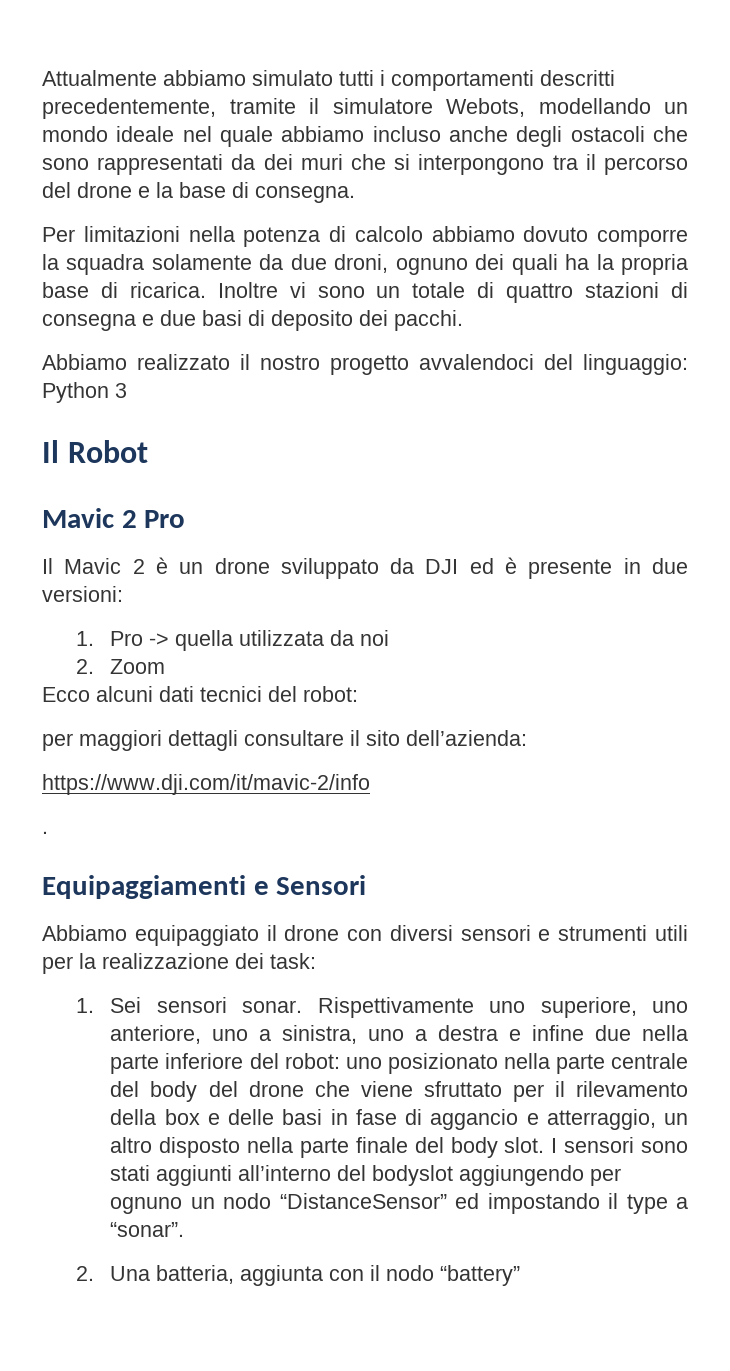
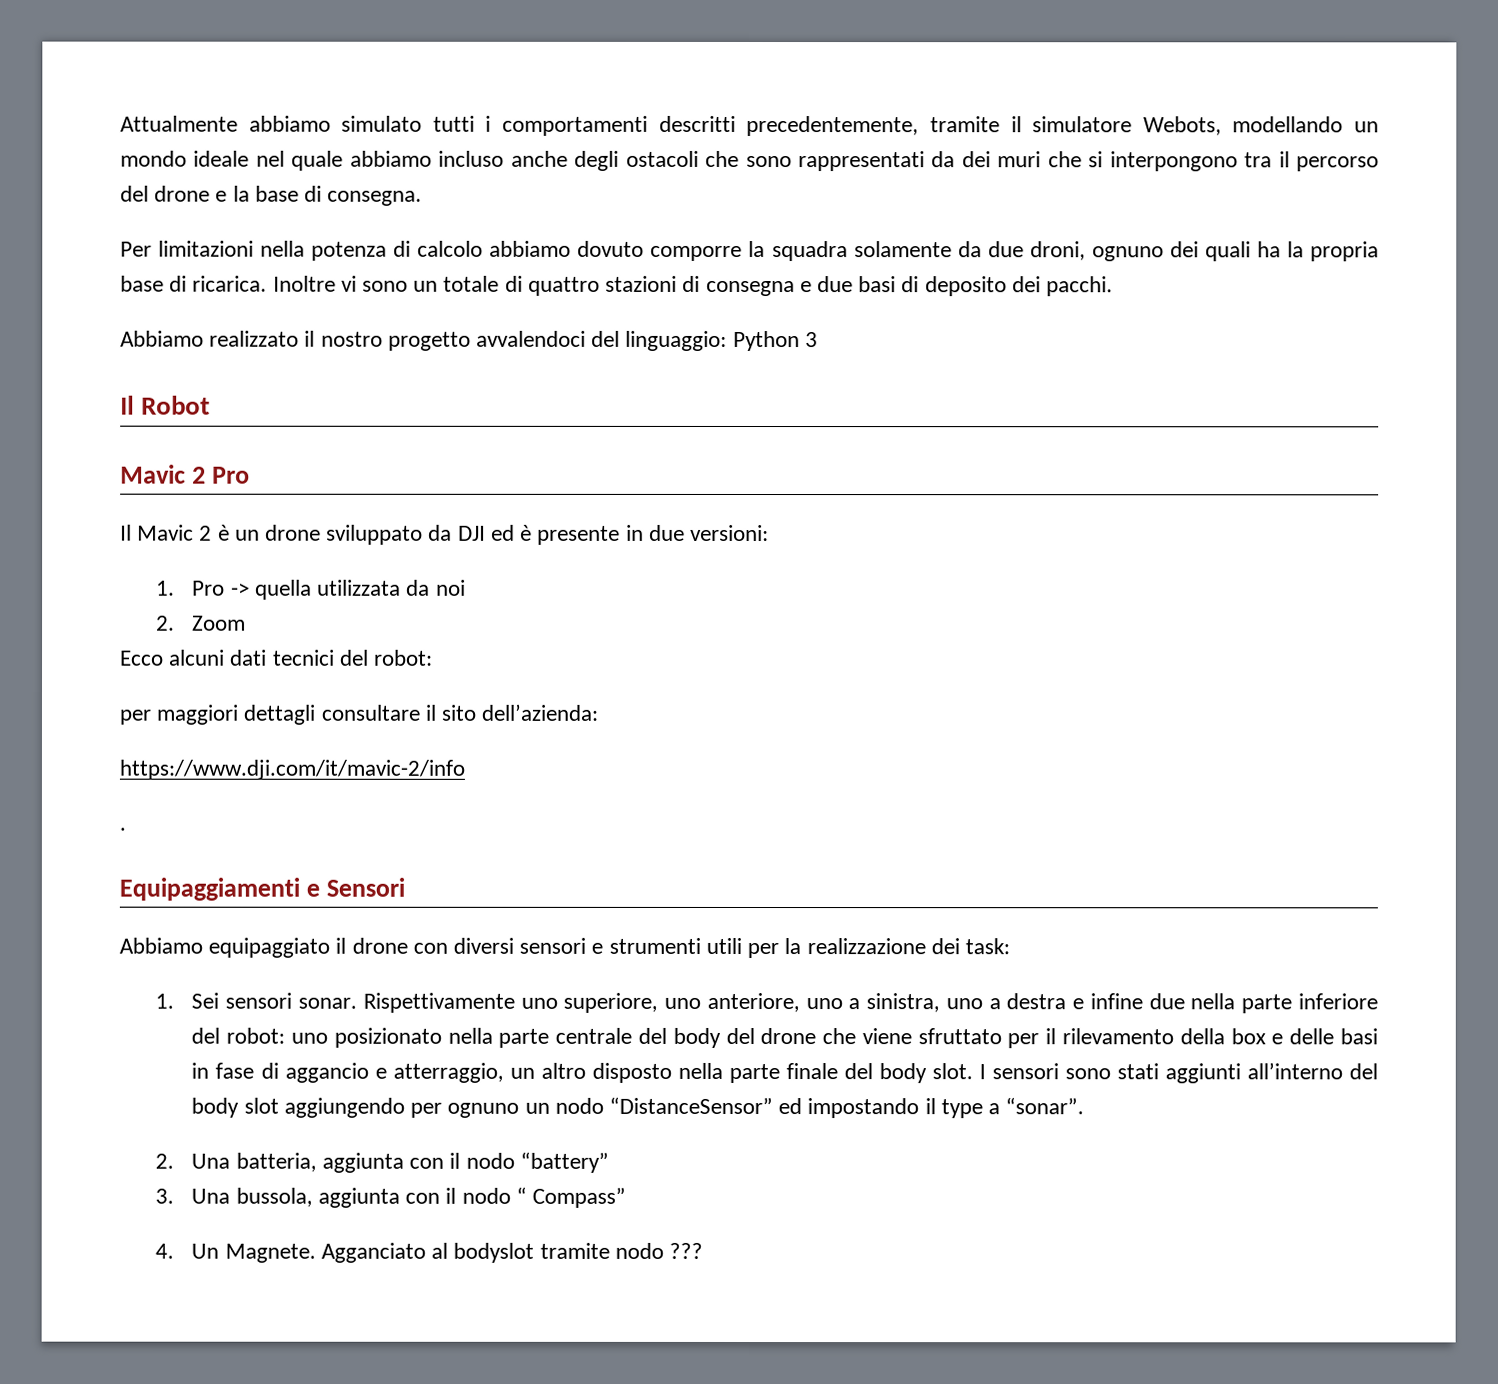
[372,1165,454,1186] bodyslot -> [191,1097,279,1118] body slot
(521, 1275) none -> [155,1186,626,1208] [155,1242,703,1263] // 3. Una bussola, aggiunta con il nodo “ Compass” // 4. Un Magnete. Agganciato al bodyslot tramite nodo ???

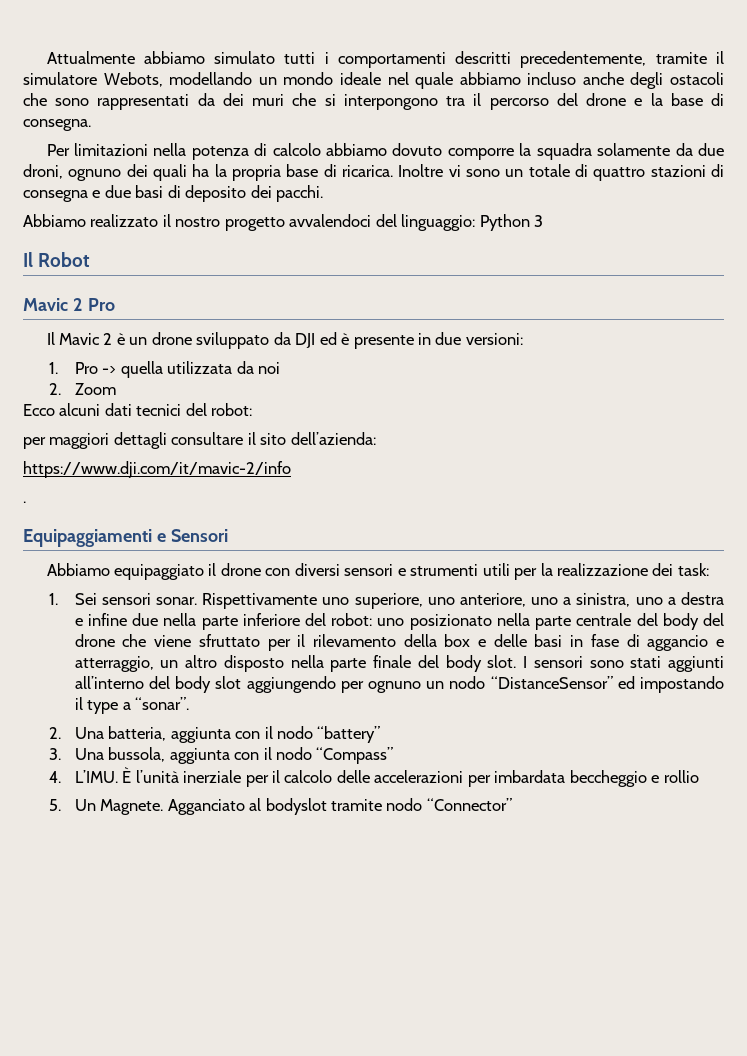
[515,1186,626,1208] [155,1243,175,1259] “ Compass” // 4. -> [316,747,394,764] [48,767,699,787] [48,799,61,811] “Compass” // 4. L’IMU. È l’unità inerziale per il calcolo delle accelerazioni per imbardata beccheggio e rollio // 5.
[668,1242,703,1259] ??? -> [426,798,512,811] “Connector”

